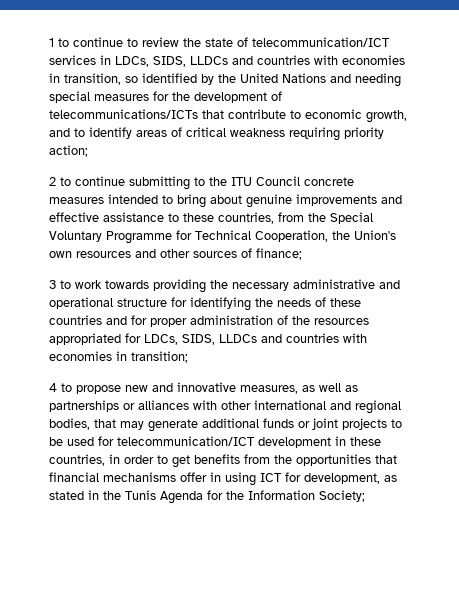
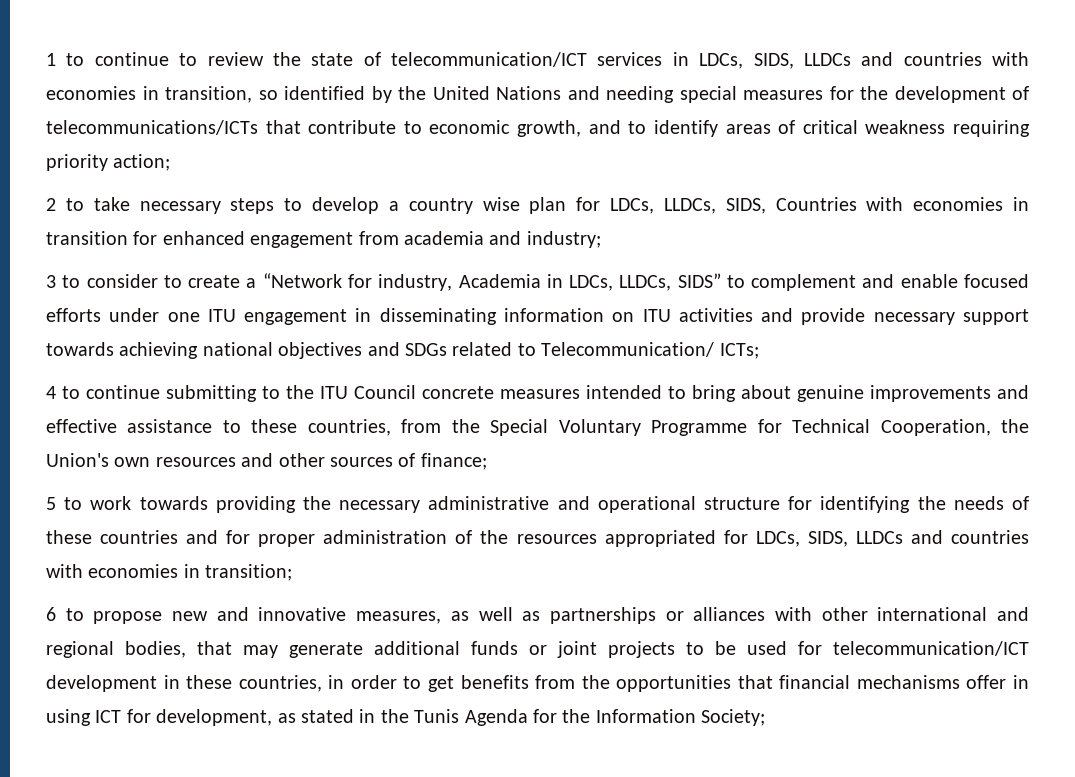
(71, 181) none -> [93,197,1030,214] [46,231,601,248] [46,273,1030,291] [46,308,1030,325] [46,342,759,359] [46,386,80,399] take necessary steps to develop a country wise plan for LDCs, LLDCs, SIDS, Countries with economies in transition for enhanced engagement from academia and industry; // 3 to consider to create a “Network for industry, Academia in LDCs, LLDCs, SIDS” to complement and enable focused efforts under one ITU engagement in disseminating information on ITU activities and provide necessary support towards achieving national objectives and SDGs related to Telecommunication/ ICTs; // 4 to
[49,280,56,289] 3 -> [46,497,56,510] 5
[49,383,57,392] 4 -> [46,607,56,621] 6

